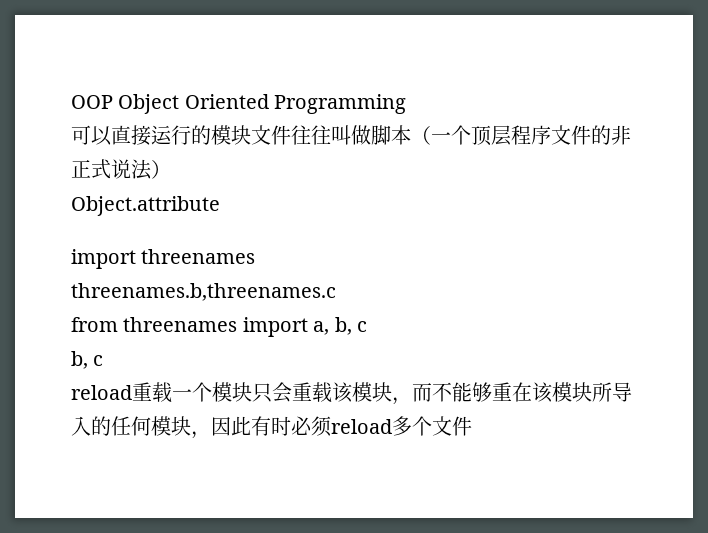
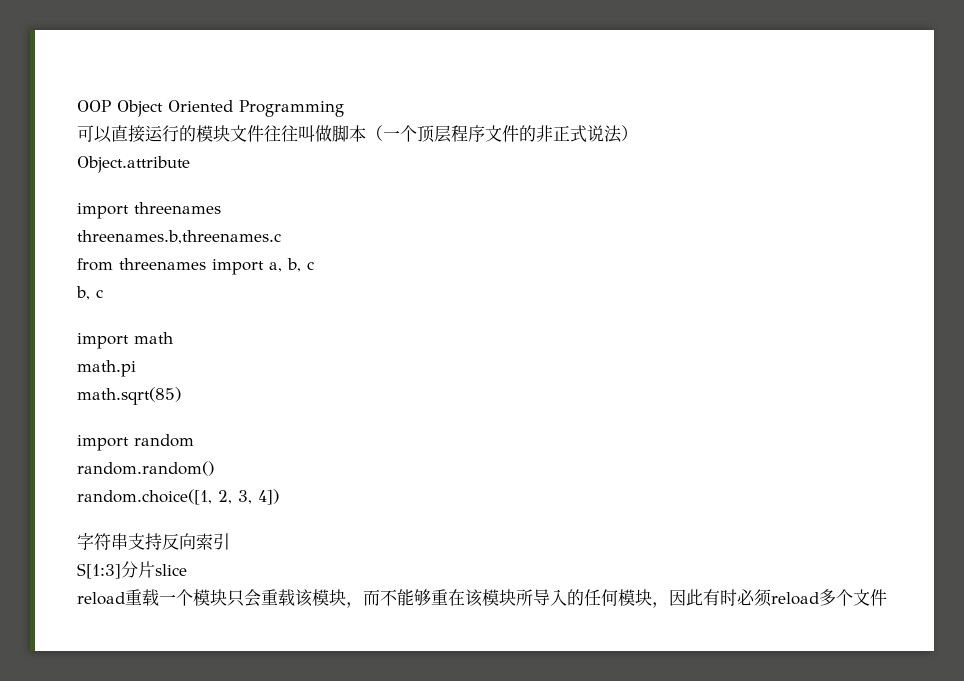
(104, 360) none -> [77,332,173,349] [77,360,136,377] [77,387,181,405] [77,434,194,451] [77,461,214,476] [77,489,279,505] [77,533,230,550] [77,561,187,579] // import math // math.pi // math.sqrt(85) // import random // random.random() // random.choice([1, 2, 3, 4]) // 字符串支持反向索引 // S[1:3]分片slice

